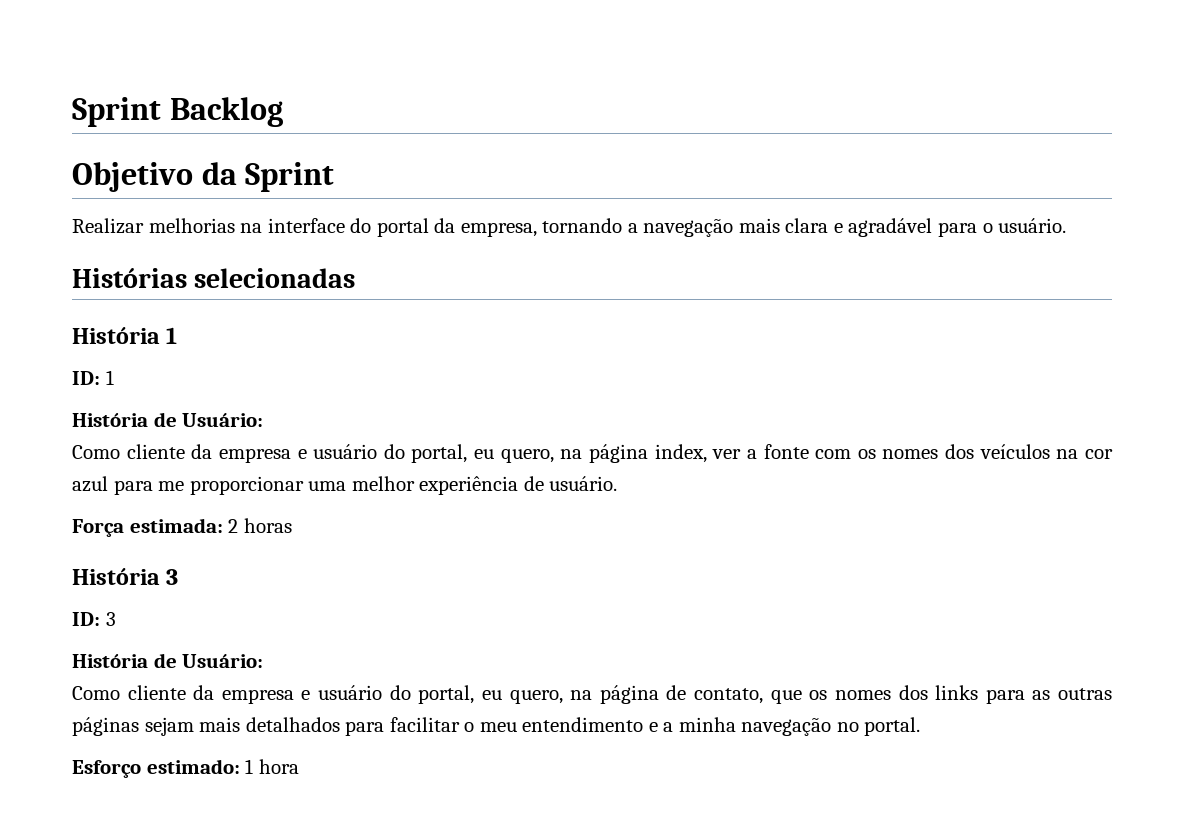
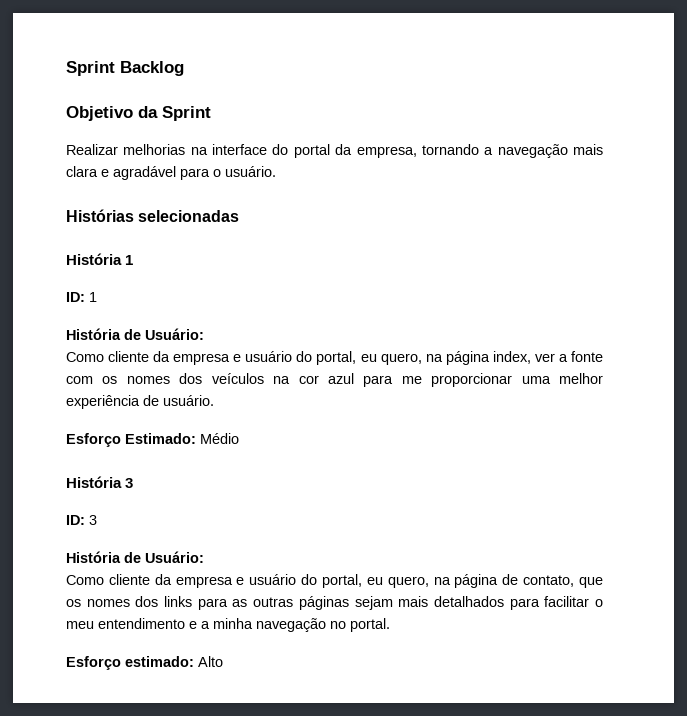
[72,518,292,537] Força estimada: 2 horas -> [66,433,239,447] Esforço Estimado: Médio
[245,759,299,774] 1 hora -> [198,656,223,667] Alto

